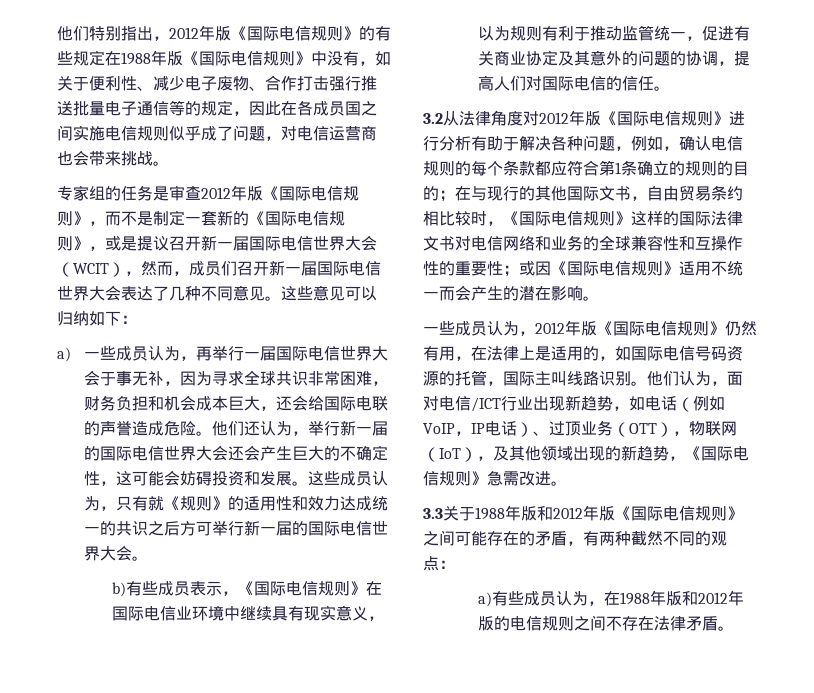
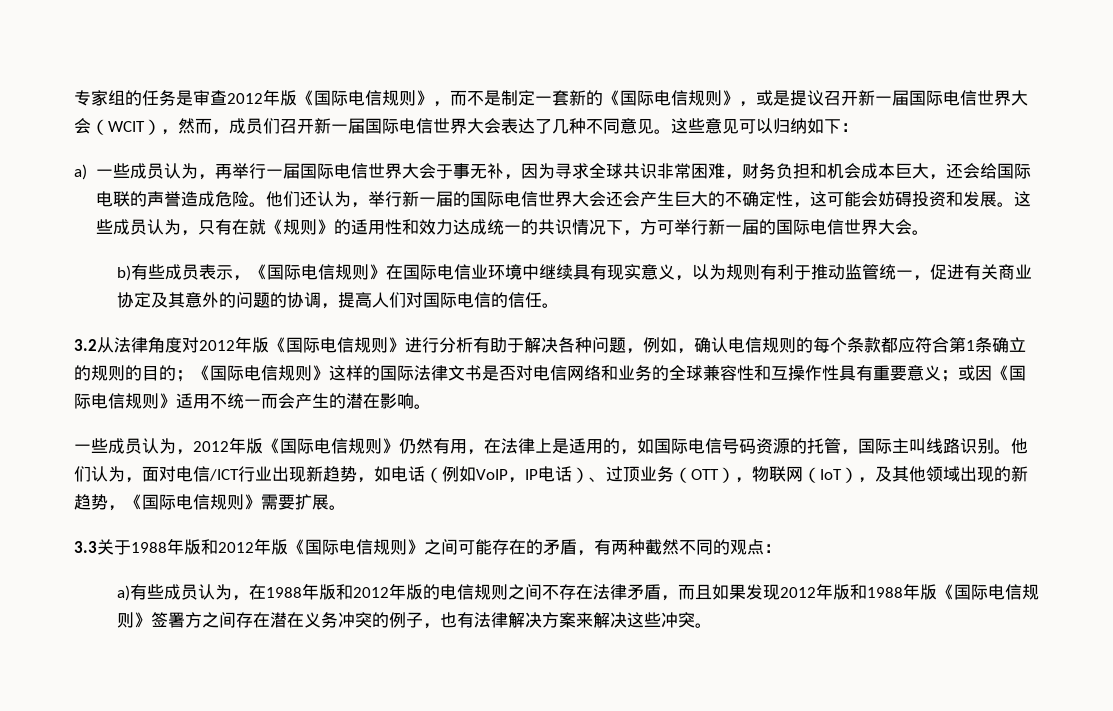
[57,25,391,41] [57,50,391,66] [57,75,377,91] [57,100,377,116] [57,125,377,141] [57,150,169,166] 他们特别指出，2012年版《国际电信规则》的有些规定在1988年版《国际电信规则》中没有，如关于便利性、减少电子废物、合作打击强行推送批量电子通信等的规定，因此在各成员国之间实施电信规则似乎成了问题，对电信运营商也会带来挑战。 // -> (74, 98) none
(149, 503) none -> [231,219,249,235] 在
[148,521,181,536] 之后 -> [571,219,640,236] 情况下，
[455,185,743,201] [423,211,503,226] 在与现行的其他国际文书，自由贸易条约相比较时， -> (193, 376) none
(455, 243) none -> [482,365,516,381] 是否
[439,261,503,276] 的重要性 -> [839,365,941,381] 具有重要意义
[487,471,551,486] 急需改进 -> [261,494,329,510] 需要扩展
(718, 623) none -> [660,583,1039,601] [116,612,695,629] ，而且如果发现2012年版和1988年版《国际电信规则》签署方之间存在潜在义务冲突的例子，也有法律解决方案来解决这些冲突

